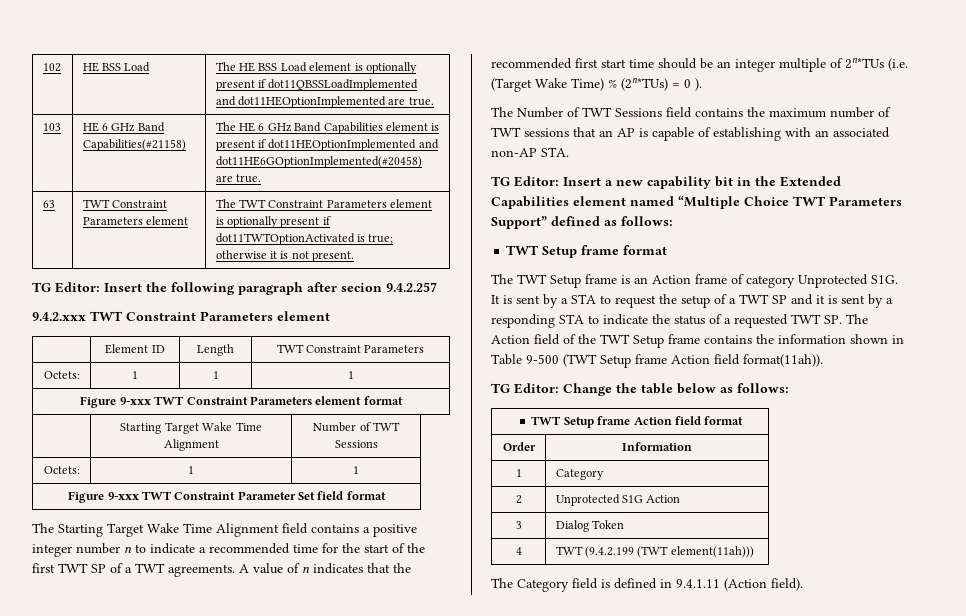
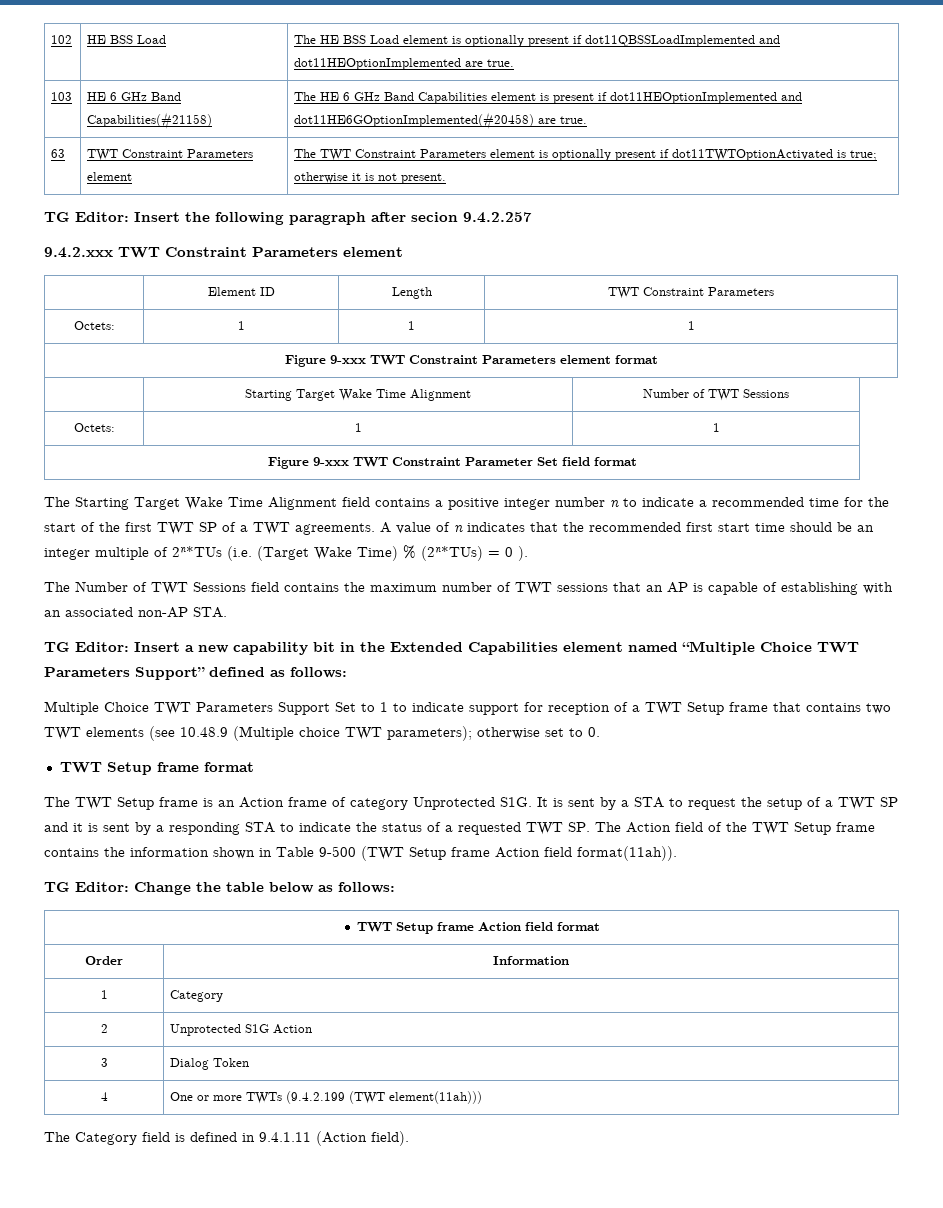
(673, 221) none -> [44,701,891,715] [44,726,600,741] // Multiple Choice TWT Parameters Support Set to 1 to indicate support for reception of a TWT Setup frame that contains two TWT elements (see 10.48.9 (Multiple choice TWT parameters); otherwise set to 0.
[555,546,583,555] TWT -> [170,1092,283,1104] One or more TWTs

